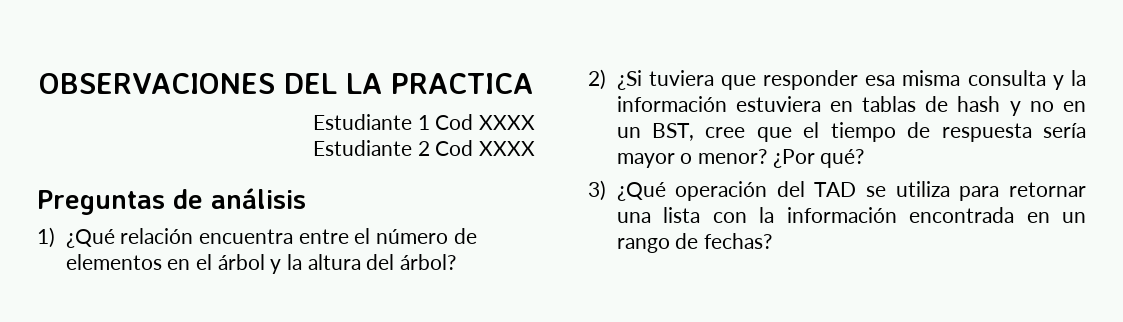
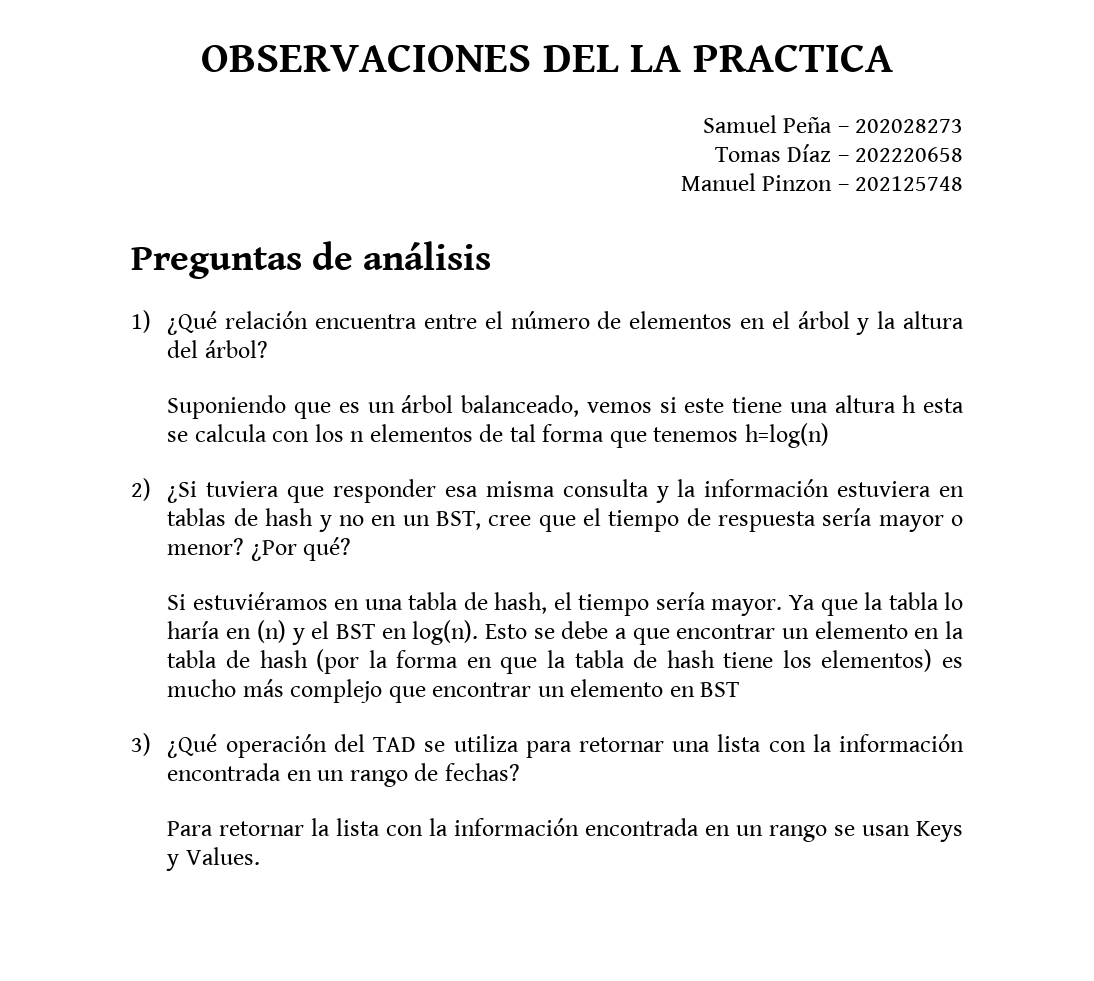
[312,114,535,130] [312,140,535,156] Estudiante 1 Cod XXXX // Estudiante 2 Cod XXXX -> [702,115,963,133] [714,144,963,162] [680,173,963,191] Samuel Peña – 202028273 // Tomas Díaz – 202220658 // Manuel Pinzon – 202125748
(456, 262) none -> [167,395,964,419] [167,423,829,448] // Suponiendo que es un árbol balanceado, vemos si este tiene una altura h esta se calcula con los n elementos de tal forma que tenemos h=log(n)
(865, 158) none -> [167,592,964,616] [167,620,964,645] [167,649,963,674] [167,679,740,703] // Si estuviéramos en una tabla de hash, el tiempo sería mayor. Ya que la tabla lo haría en (n) y el BST en log(n). Esto se debe a que encontrar un elemento en la tabla de hash (por la forma en que la tabla de hash tiene los elementos) es mucho más complejo que encontrar un elemento en BST
(772, 241) none -> [167,818,964,842] [166,847,260,871] // Para retornar la lista con la información encontrada en un rango se usan Keys y Values.

